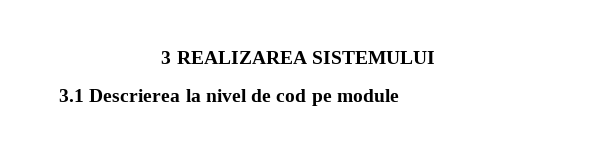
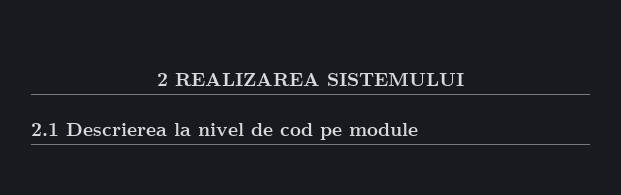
[161,51,172,64] 3 -> [157,73,168,86] 2
[59,89,84,102] 3.1 -> [31,123,59,136] 2.1

